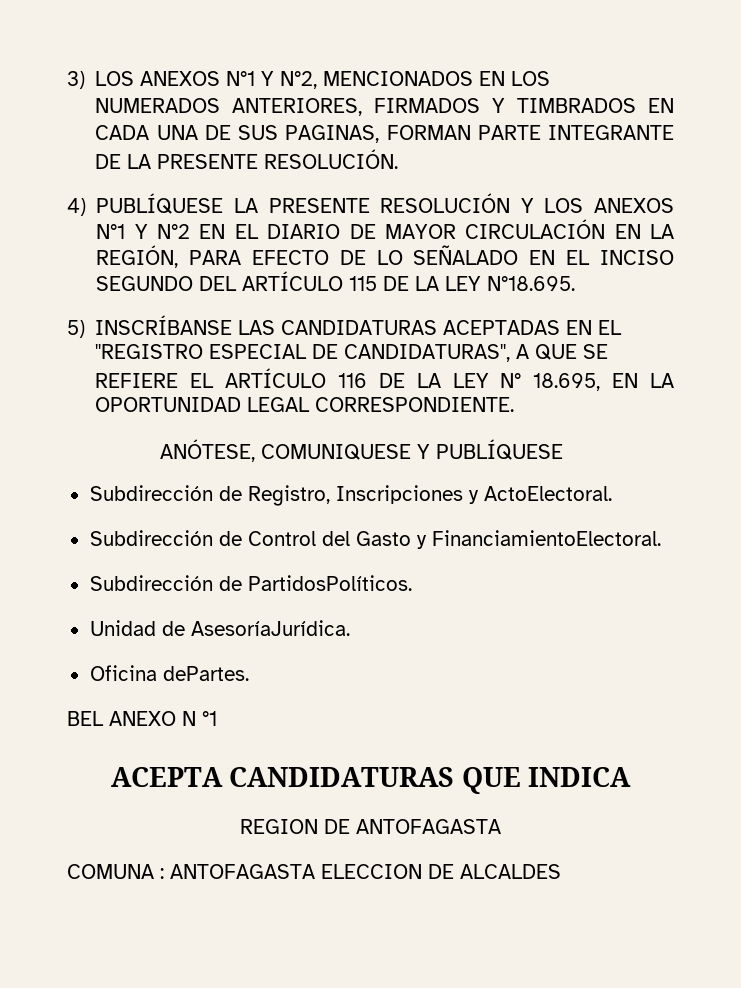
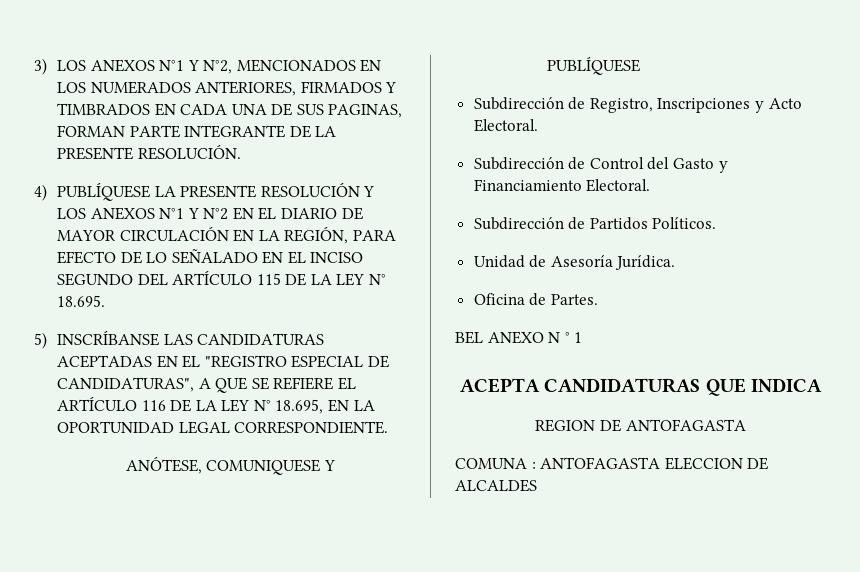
[487,276,576,291] N°18.695. -> [369,274,387,285] [56,295,105,307] N° 18.695.
[483,486,612,501] ActoElectoral. -> [768,98,802,109] [473,119,538,132] Acto Electoral.
[431,530,661,546] [89,575,412,591] FinanciamientoElectoral. // Subdirección de PartidosPolíticos. -> [473,179,651,192] [473,217,717,230] Financiamiento Electoral. // Subdirección de Partidos Políticos.
[190,620,350,636] AsesoríaJurídica. -> [550,255,676,270] Asesoría Jurídica.
[162,666,249,681] dePartes. -> [529,293,598,306] de Partes.
[202,711,217,726] °1 -> [564,332,583,343] ° 1

